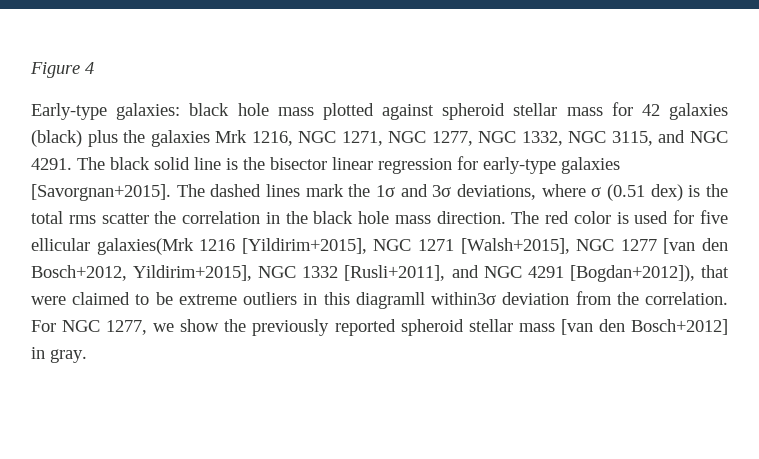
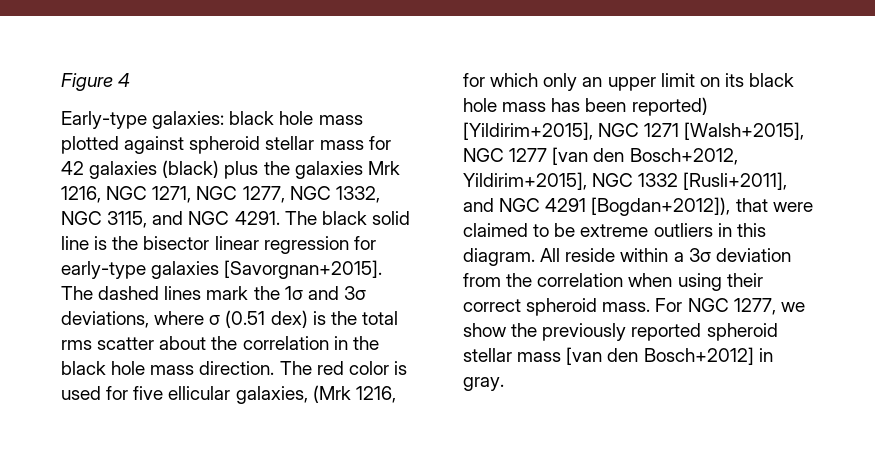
(149, 218) none -> [159,336,207,350] about
[96,238,236,255] galaxies(Mrk 1216 -> [235,385,396,404] [463,73,795,91] [463,97,708,116] galaxies, (Mrk 1216, for which only an upper limit on its black hole mass has been reported)
[355,291,729,309] diagramll within3σ deviation from the correlation. -> [463,248,791,266] [463,273,763,291] [463,298,651,316] diagram. All reside within a 3σ deviation from the correlation when using their correct spheroid mass.

